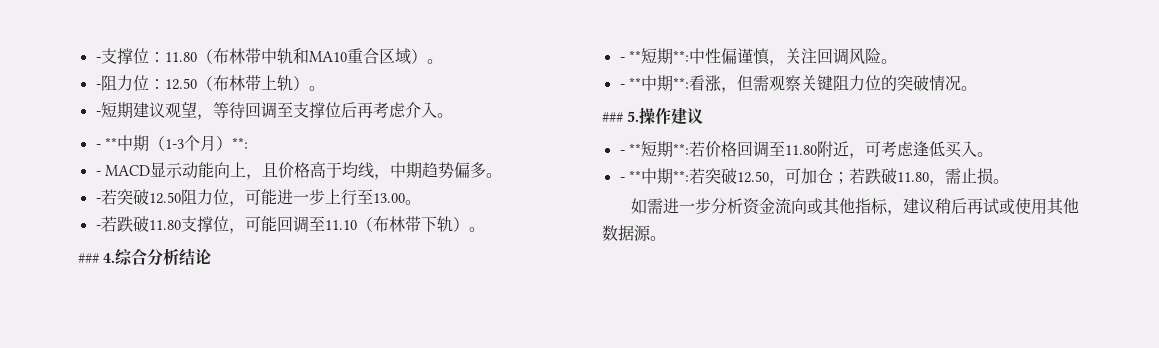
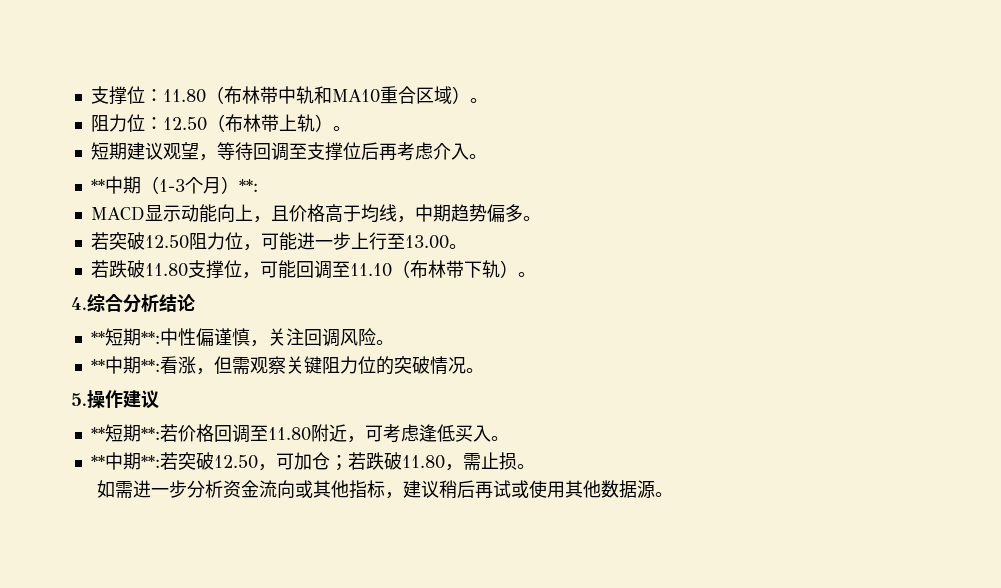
[95,57,101,62] - -> (90, 95) none
[95,84,101,89] - -> (488, 100) none
[95,111,101,116] - -> (351, 128) none
[95,144,101,149] - -> (487, 156) none
[95,171,101,176] - -> (258, 185) none
[95,198,101,203] - -> (541, 218) none
[95,225,101,230] - -> (467, 246) none
[78,253,99,263] ### -> (536, 274) none
[619,57,625,62] - -> (195, 303) none
[619,84,625,89] - -> (394, 342) none
[602,112,623,122] ### -> (484, 370) none
[619,150,625,155] - -> (159, 399) none
[619,177,625,182] - -> (509, 438) none

